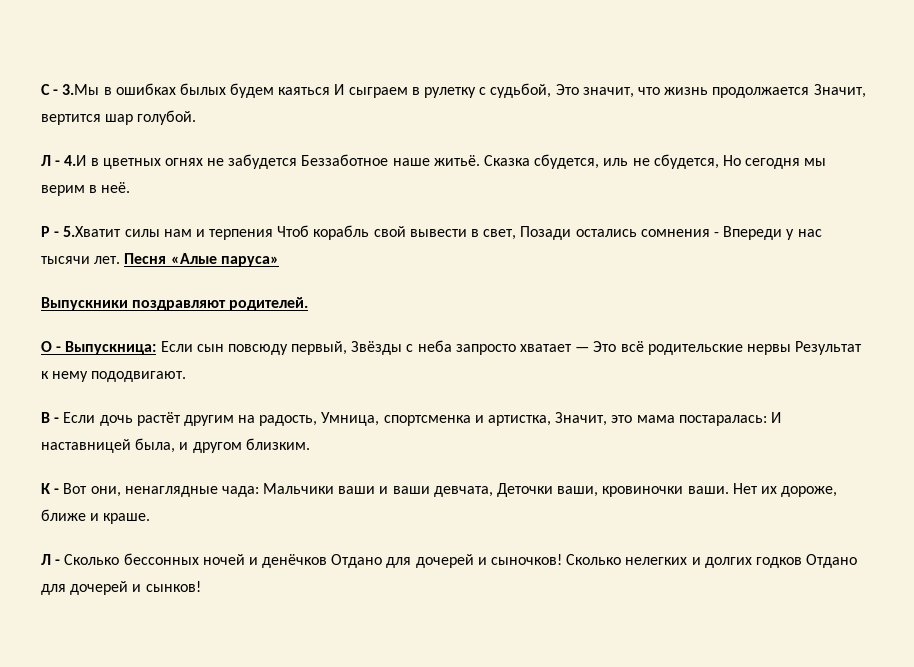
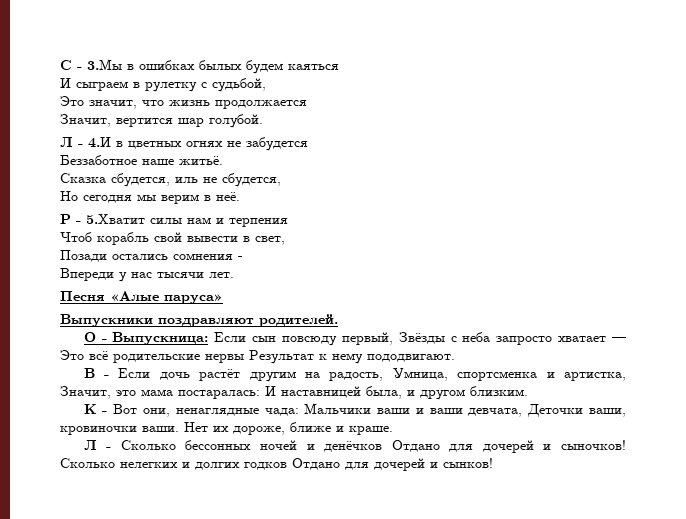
(331, 91) none -> (339, 67) //
(552, 90) none -> (266, 85) //
(810, 92) none -> (307, 104) //
(298, 161) none -> (308, 144) //
(480, 160) none -> (223, 160) //
(719, 161) none -> (281, 180) //
(274, 234) none -> (288, 222) //
(517, 234) none -> (285, 240) //
(719, 234) none -> (243, 258) //
(121, 260) none -> (234, 275) //

